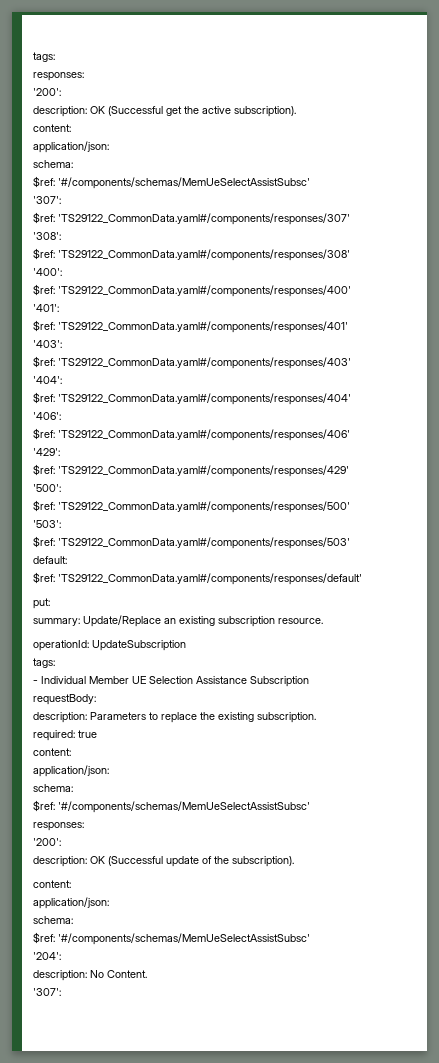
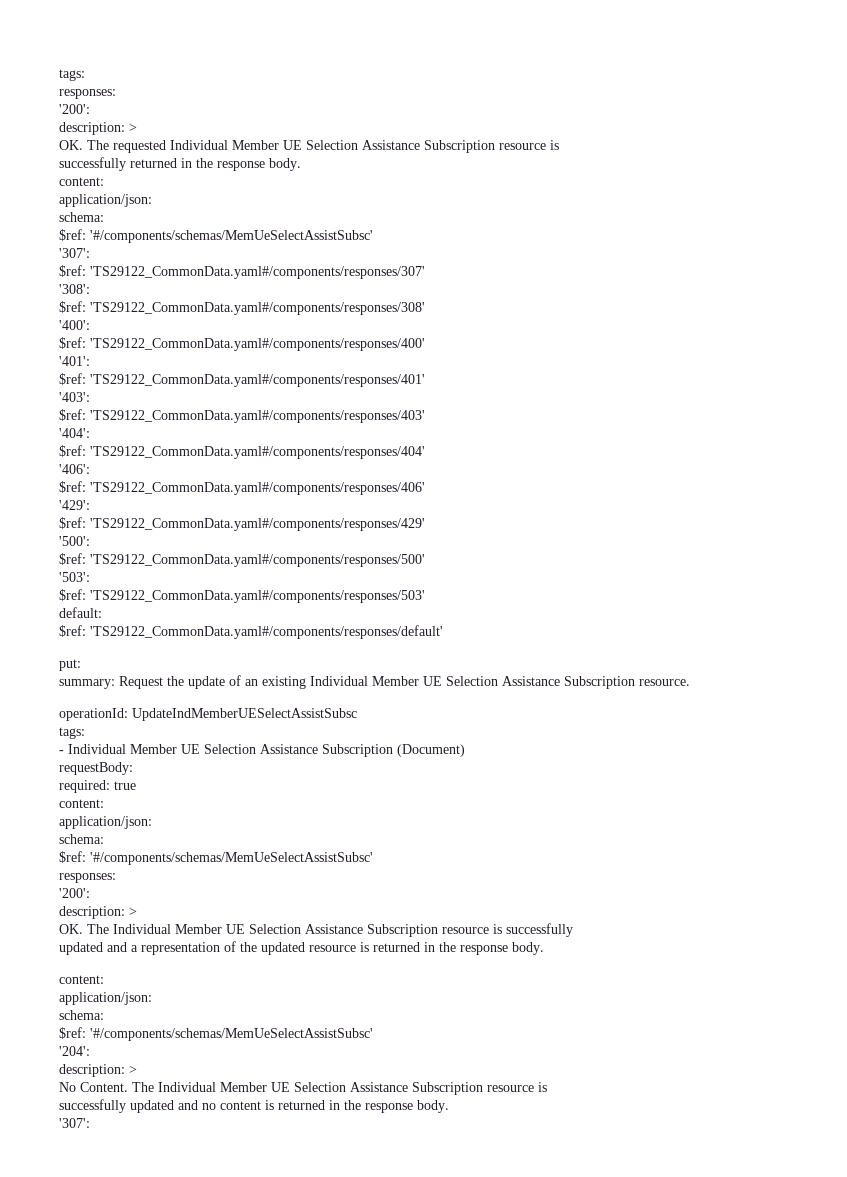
[90,106,296,117] OK (Successful get the active subscription). -> [129,123,137,132] [59,140,559,153] [59,157,301,171] > // OK. The requested Individual Member UE Selection Assistance Subscription resource is // successfully returned in the response body.
[83,615,275,627] Update/Replace an existing subscription -> [119,675,635,689] Request the update of an existing Individual Member UE Selection Assistance Subscription
[92,640,186,651] UpdateSubscription -> [132,708,357,721] UpdateIndMemberUESelectAssistSubsc
(309, 681) none -> [397,744,465,757] (Document)
[33,712,316,723] // description: Parameters to replace the existing subscription. -> (133, 768) none
[90,856,294,867] OK (Successful update of the subscription). -> [129,907,137,916] [59,923,573,937] [59,941,544,955] > // OK. The Individual Member UE Selection Assistance Subscription resource is successfully // updated and a representation of the updated resource is returned in the response body.
(87, 975) none -> [129,1065,137,1074] > //
(147, 974) none -> [132,1082,547,1095] [59,1099,449,1113] The Individual Member UE Selection Assistance Subscription resource is // successfully updated and no content is returned in the response body.

